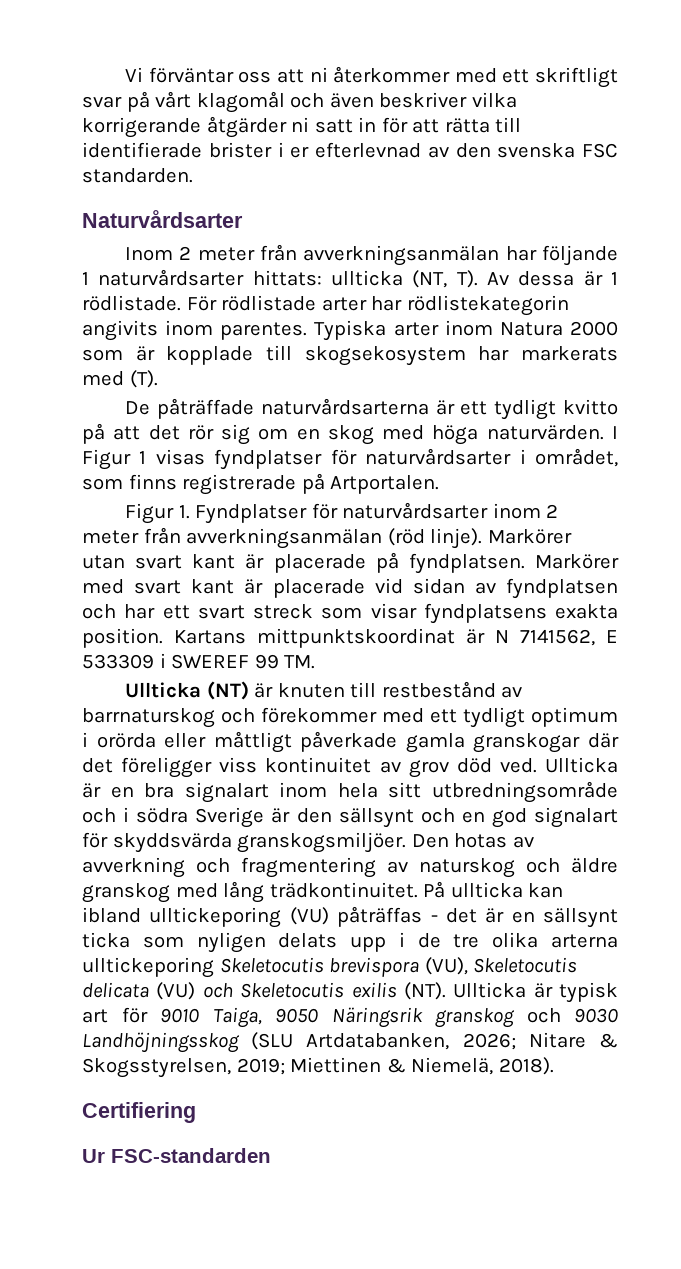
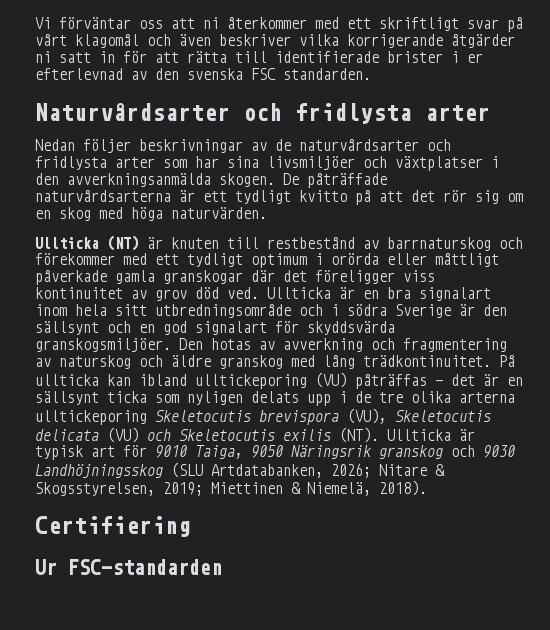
[125,244,618,266] [82,269,618,288] [82,295,569,316] [82,320,619,341] [82,345,618,366] [82,370,158,388] // Inom 2 meter från avverkningsanmälan har följande 1 naturvårdsarter hittats: ullticka (NT, T). Av dessa är 1 rödlistade. För rödlistade arter har rödlistekategorin angivits inom parentes. Typiska arter inom Natura 2000 som är kopplade till skogsekosystem har markerats med (T). // -> [243,103,490,124] [35,139,451,153] [35,156,499,171] [35,173,275,187] och fridlysta arter // Nedan följer beskrivningar av de naturvårdsarter och fridlysta arter som har sina livsmiljöer och växtplatser i den avverkningsanmälda skogen.
[612,426,618,439] [82,448,618,470] [82,473,440,495] [125,502,559,524] [82,527,572,549] [82,552,619,574] [82,578,618,599] [82,603,618,624] [82,628,618,648] [82,653,316,669] I Figur 1 visas fyndplatser för naturvårdsarter i området, som finns registrerade på Artportalen. // Figur 1. Fyndplatser för naturvårdsarter inom 2 meter från avverkningsanmälan (röd linje). Markörer utan svart kant är placerade på fyndplatsen. Markörer med svart kant är placerade vid sidan av fyndplatsen och har ett svart streck som visar fyndplatsens exakta position. Kartans mittpunktskoordinat är N 7141562, E 533309 i SWEREF 99 TM. -> (267, 213) none

